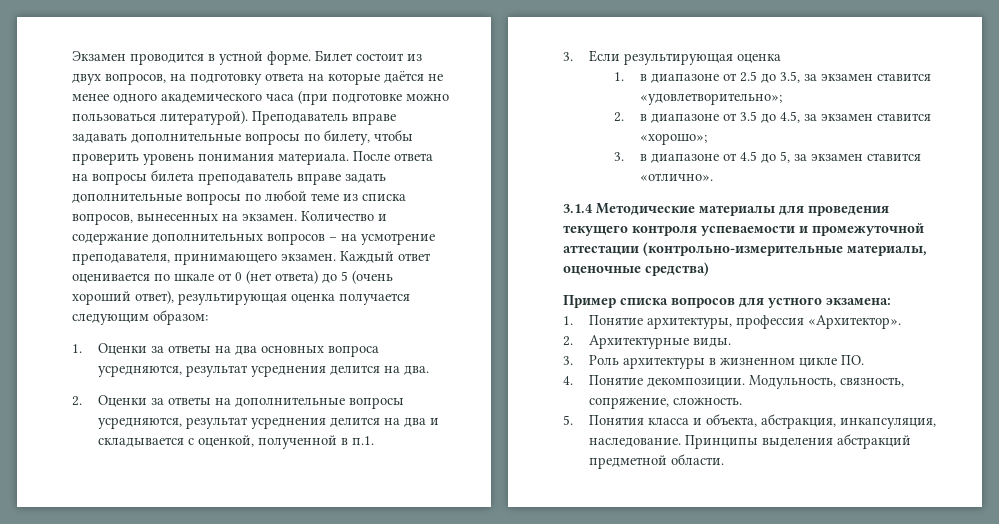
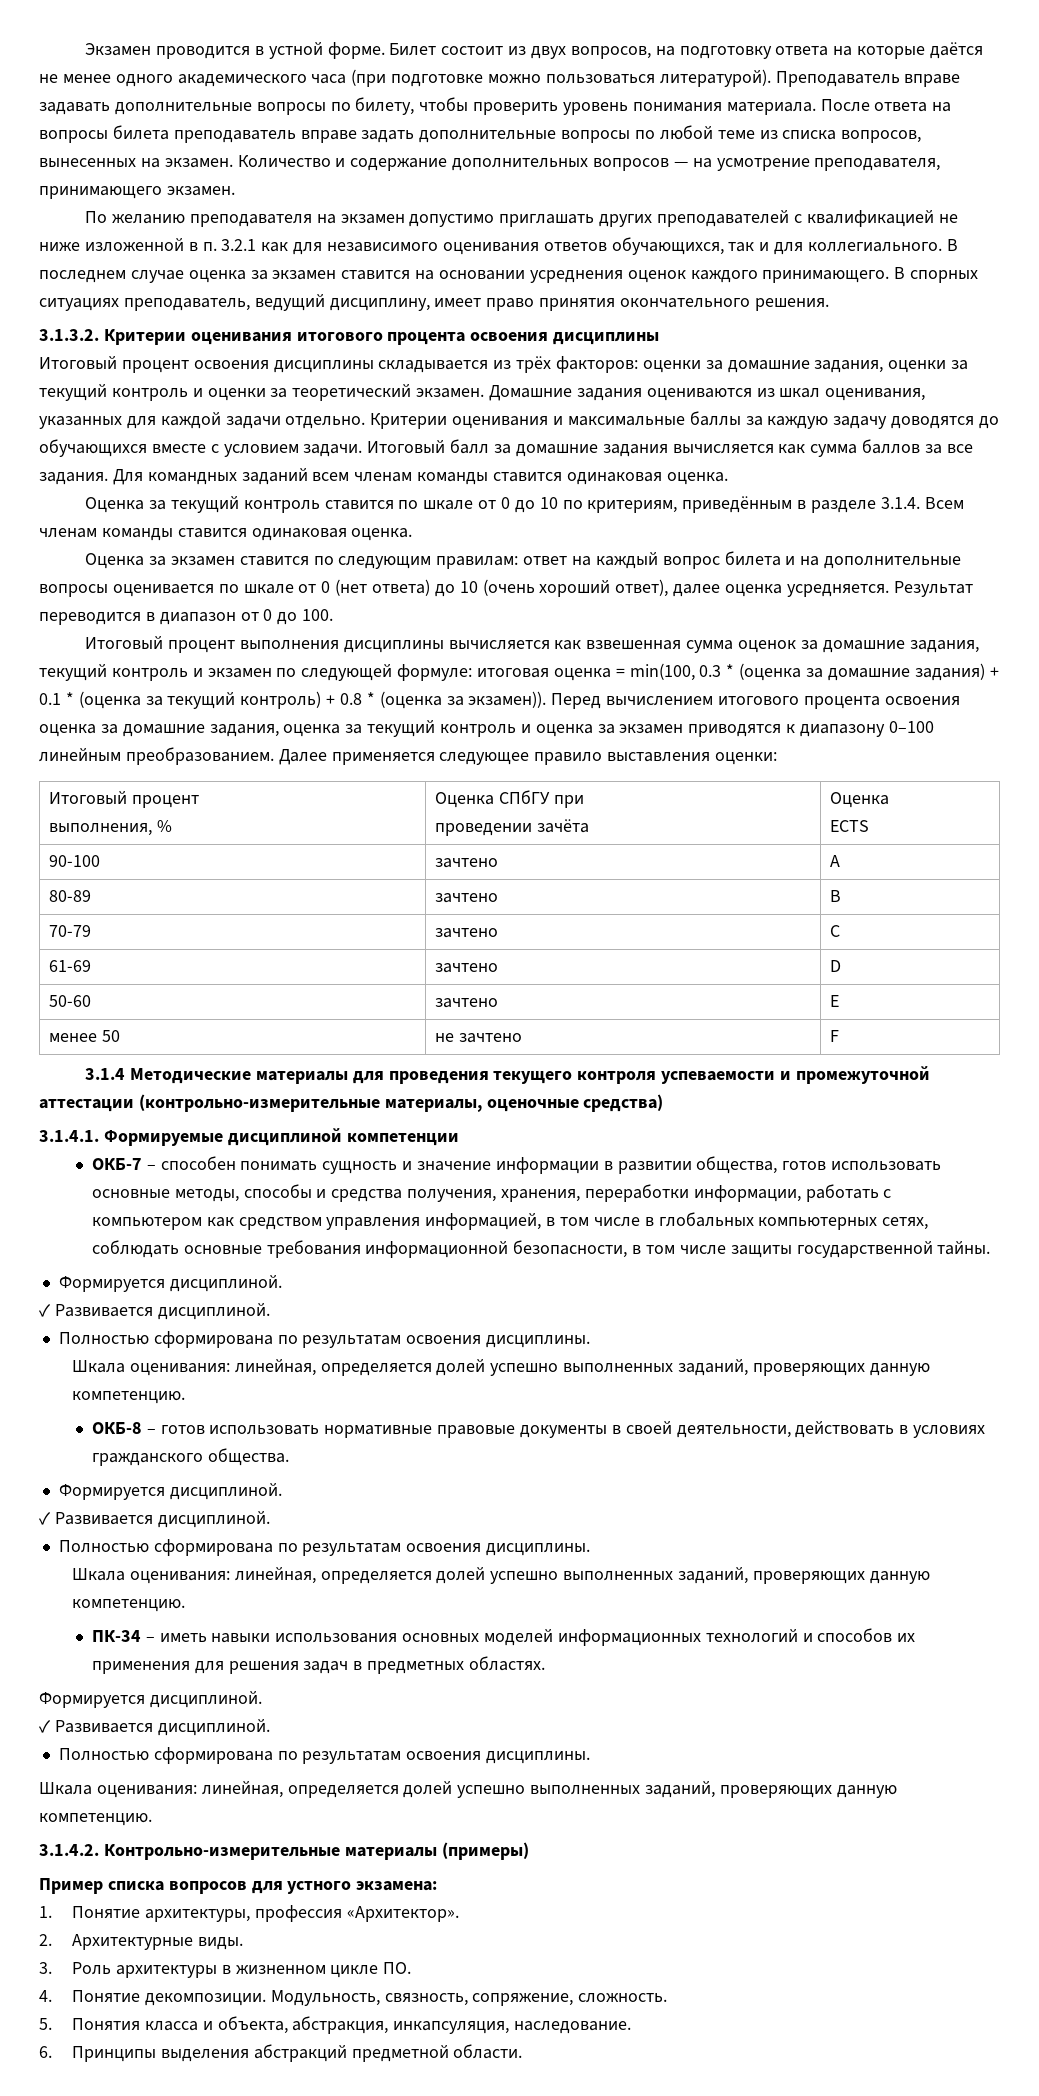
[329,237,337,241] – -> [673,161,688,167] —
[340,251,431,263] Каждый ответ -> [85,210,958,227] [39,237,958,255] [39,267,979,283] [39,294,829,311] [39,329,660,345] [39,356,969,373] [39,384,926,401] [39,411,1000,429] [39,439,973,457] [39,468,728,485] [85,496,964,513] [39,528,413,541] [85,551,962,569] [39,584,108,597] // По желанию преподавателя на экзамен допустимо приглашать других преподавателей с квалификацией не ниже изложенной в п. 3.2.1 как для независимого оценивания ответов обучающихся, так и для коллегиального. В последнем случае оценка за экзамен ставится на основании усреднения оценок каждого принимающего. В спорных ситуациях преподаватель, ведущий дисциплину, имеет право принятия окончательного решения. // 3.1.3.2. Критерии оценивания итогового процента освоения дисциплины // Итоговый процент освоения дисциплины складывается из трёх факторов: оценки за домашние задания, оценки за текущий контроль и оценки за теоретический экзамен. Домашние задания оцениваются из шкал оценивания, указанных для каждой задачи отдельно. Критерии оценивания и максимальные баллы за каждую задачу доводятся до обучающихся вместе с условием задачи. Итоговый балл за домашние задания вычисляется как сумма баллов за все задания. Для командных заданий всем членам команды ставится одинаковая оценка. // Оценка за текущий контроль ставится по шкале от 0 до 10 по критериям, приведённым в разделе 3.1.4. Всем членам команды ставится одинаковая оценка. // Оценка за экзамен ставится по следующим правилам: ответ на каждый вопрос билета и на дополнительные вопросы
[341,271,348,281] 5 -> [459,581,478,593] 10
[178,293,410,305] [72,310,208,325] [72,343,379,357] [97,365,429,377] [72,395,404,409] [97,417,439,429] [97,435,374,449] [563,50,781,65] [614,71,931,83] [639,93,782,105] [614,111,931,123] [639,133,707,145] [614,151,921,163] [639,173,713,181] результирующая оценка получается следующим образом: // 1. Оценки за ответы на два основных вопроса усредняются, результат усреднения делится на два. // 2. Оценки за ответы на дополнительные вопросы усредняются, результат усреднения делится на два и складывается с оценкой, полученной в п.1. // 3. Если результирующая оценка // 1. в диапазоне от 2.5 до 3.5, за экзамен ставится «удовлетворительно»; // 2. в диапазоне от 3.5 до 4.5, за экзамен ставится «хорошо»; // 3. в диапазоне от 4.5 до 5, за экзамен ставится «отлично». -> [673,581,973,597] [39,609,334,625] [85,636,979,653] [39,663,999,681] [39,691,960,709] [39,720,934,737] [39,747,778,765] [48,791,199,808] [48,820,172,836] [434,790,584,808] [434,819,589,836] [829,792,889,808] [829,820,869,832] [48,855,100,867] [434,858,498,868] [829,855,840,867] [48,890,91,902] [434,893,498,903] [829,890,841,902] [48,925,91,937] [434,928,498,938] [829,925,840,937] [48,960,91,972] [434,963,498,973] [829,960,841,972] [48,995,91,1007] [434,998,498,1008] [829,995,839,1007] [48,1030,120,1042] [434,1033,522,1043] [829,1030,839,1042] далее оценка усредняется. Результат переводится в диапазон от 0 до 100. // Итоговый процент выполнения дисциплины вычисляется как взвешенная сумма оценок за домашние задания, текущий контроль и экзамен по следующей формуле: итоговая оценка = min(100, 0.3 * (оценка за домашние задания) + 0.1 * (оценка за текущий контроль) + 0.8 * (оценка за экзамен)). Перед вычислением итогового процента освоения оценка за домашние задания, оценка за текущий контроль и оценка за экзамен приводятся к диапазону 0–100 линейным преобразованием. Далее применяется следующее правило выставления оценки: // Итоговый процент // выполнения, % | Оценка СПбГУ при // проведении зачёта | Оценка // ECTS // 90-100 | зачтено | A // 80-89 | зачтено | B // 70-79 | зачтено | C // 61-69 | зачтено | D // 50-60 | зачтено | E // менее 50 | не зачтено | F
(709, 269) none -> [39,1128,459,1146] [91,1156,942,1174] [91,1184,892,1202] [91,1212,929,1230] [91,1240,991,1258] [58,1275,282,1292] [39,1303,270,1320] [58,1331,591,1348] [72,1359,930,1376] [72,1391,186,1404] [91,1421,986,1438] [91,1448,289,1466] [58,1483,282,1500] [39,1511,270,1528] [58,1539,591,1556] [72,1567,930,1584] [72,1599,186,1612] [91,1628,916,1646] [91,1656,545,1674] [39,1691,262,1708] [39,1719,270,1736] [58,1747,591,1764] [39,1781,897,1798] [39,1813,152,1826] [39,1842,529,1860] // 3.1.4.1. Формируемые дисциплиной компетенции // ОКБ-7 – способен понимать сущность и значение информации в развитии общества, готов использовать основные методы, способы и средства получения, хранения, переработки информации, работать с компьютером как средством управления информацией, в том числе в глобальных компьютерных сетях, соблюдать основные требования информационной безопасности, в том числе защиты государственной тайны. // Формируется дисциплиной. // ✓ Развивается дисциплиной. // Полностью сформирована по результатам освоения дисциплины. // Шкала оценивания: линейная, определяется долей успешно выполненных заданий, проверяющих данную компетенцию. // ОКБ-8 – готов использовать нормативные правовые документы в своей деятельности, действовать в условиях гражданского общества. // Формируется дисциплиной. // ✓ Развивается дисциплиной. // Полностью сформирована по результатам освоения дисциплины. // Шкала оценивания: линейная, определяется долей успешно выполненных заданий, проверяющих данную компетенцию. // ПК-34 – иметь навыки использования основных моделей информационных технологий и способов их применения для решения задач в предметных областях. // Формируется дисциплиной. // ✓ Развивается дисциплиной. // Полностью сформирована по результатам освоения дисциплины. // Шкала оценивания: линейная, определяется долей успешно выполненных заданий, проверяющих данную компетенцию. // 3.1.4.2. Контрольно-измерительные материалы (примеры)
(681, 442) none -> [39,2046,52,2058] // 6.

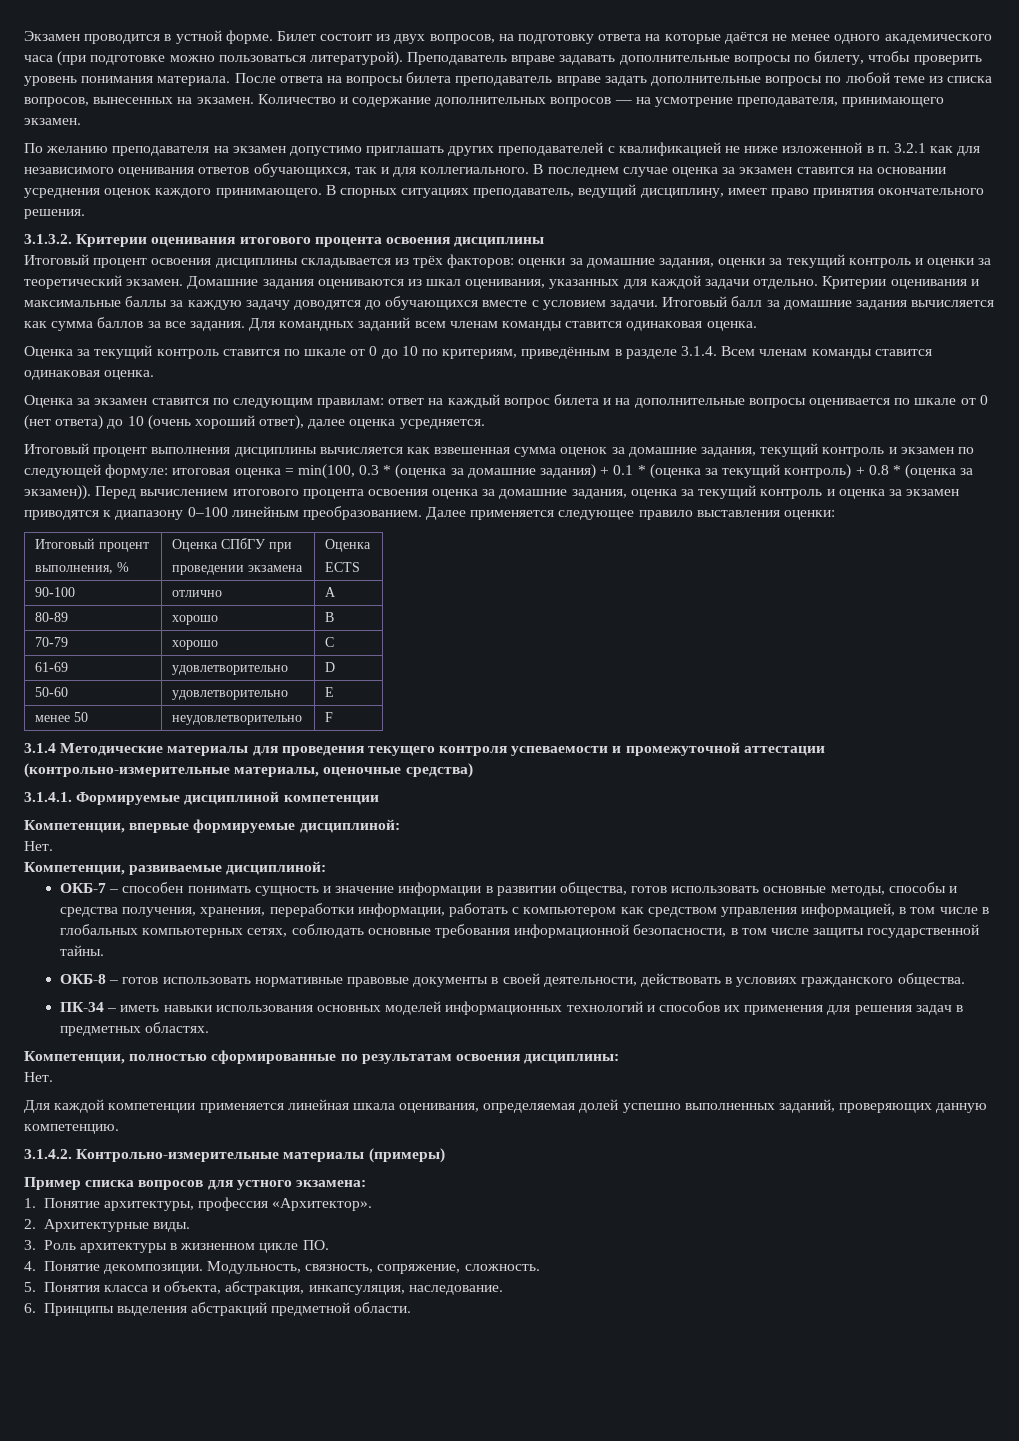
[893,581,973,597] [39,609,334,625] Результат переводится в диапазон от 0 до 100. -> (485, 424) none
[536,819,589,833] зачёта -> [247,565,303,572] экзамена
[434,858,498,868] зачтено -> [171,590,222,597] отлично
[434,893,498,903] зачтено -> [171,615,218,625] хорошо
[434,928,498,938] зачтено -> [171,640,218,650] хорошо
[434,963,498,973] зачтено -> [171,665,288,675] удовлетворительно
[434,998,498,1008] зачтено -> [171,690,288,700] удовлетворительно
[434,1033,522,1043] не зачтено -> [171,715,302,725] неудовлетворительно
(459, 1139) none -> [24,819,400,833] [24,841,53,851] [24,861,327,875] // Компетенции, впервые формируемые дисциплиной: // Нет. // Компетенции, развиваемые дисциплиной:
[58,1275,282,1292] [39,1303,270,1320] [58,1331,591,1348] [72,1359,930,1376] [72,1391,186,1404] // Формируется дисциплиной. // ✓ Развивается дисциплиной. // Полностью сформирована по результатам освоения дисциплины. // Шкала оценивания: линейная, определяется долей успешно выполненных заданий, проверяющих данную компетенцию. -> (105, 950) none
[58,1483,282,1500] [39,1511,270,1528] [58,1539,591,1556] [72,1567,930,1584] [72,1599,186,1612] // Формируется дисциплиной. // ✓ Развивается дисциплиной. // Полностью сформирована по результатам освоения дисциплины. // Шкала оценивания: линейная, определяется долей успешно выполненных заданий, проверяющих данную компетенцию. -> (965, 980) none
[39,1691,262,1708] [39,1719,270,1736] [58,1747,591,1764] [39,1781,399,1798] Формируется дисциплиной. // ✓ Развивается дисциплиной. // Полностью сформирована по результатам освоения дисциплины. // Шкала оценивания: линейная, определяется -> [24,1050,620,1064] [24,1072,53,1082] [24,1099,576,1113] Компетенции, полностью сформированные по результатам освоения дисциплины: // Нет. // Для каждой компетенции применяется линейная шкала оценивания, определяемая

